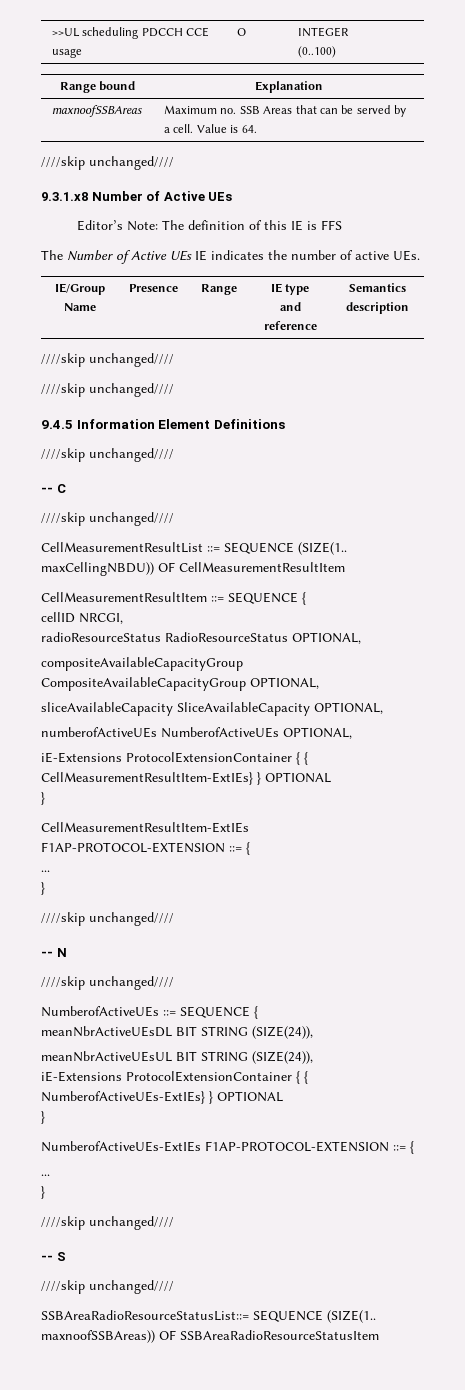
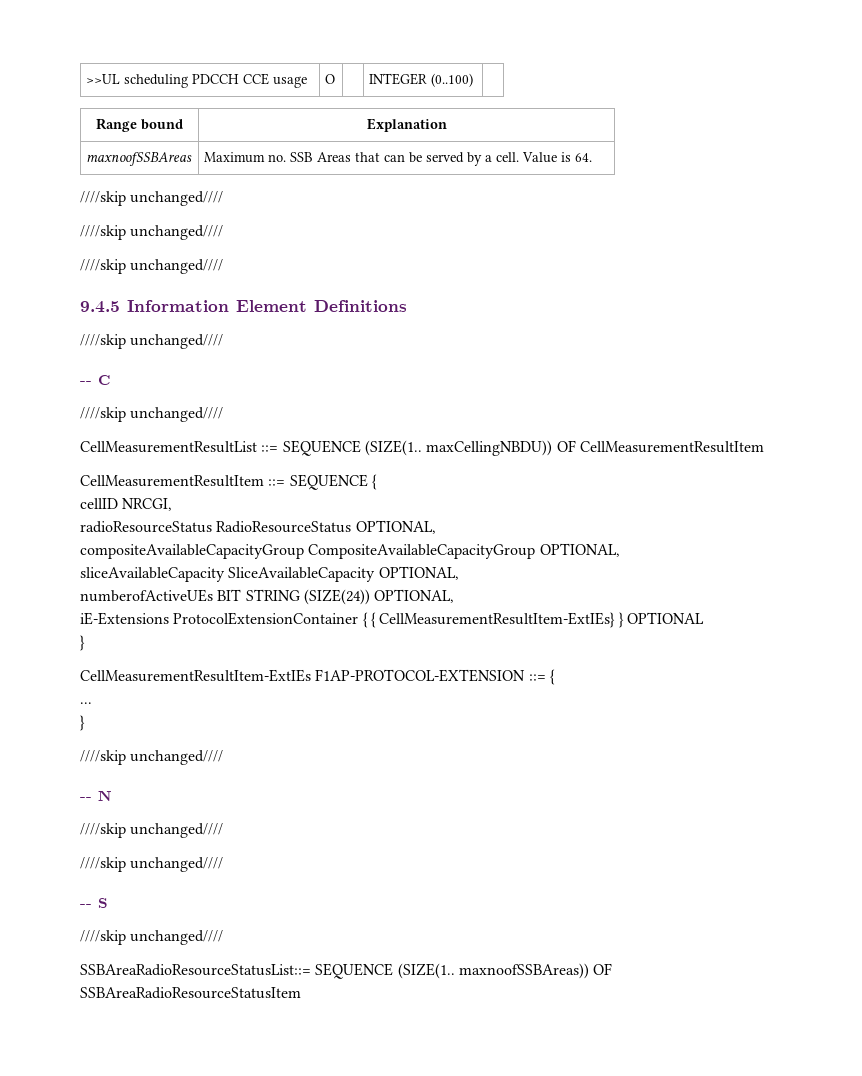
[41,191,233,201] [77,220,343,231] [41,250,420,264] [54,283,105,295] [63,303,96,311] [129,284,178,292] [201,284,237,295] [270,283,310,295] [279,302,301,311] [263,321,317,330] [349,283,406,292] [346,302,409,314] // 9.3.1.x8 Number of Active UEs // Editor’s Note: The definition of this IE is FFS // The Number of Active UEs IE indicates the number of active UEs. // IE/Group Name | Presence | Range | IE type and reference | Semantics description -> (224, 198) none
[161,727,279,738] NumberofActiveUEs -> [217,589,370,605] BIT STRING (SIZE(24))
[41,1006,258,1019] [41,1026,313,1039] [41,1051,313,1064] [41,1071,308,1084] [41,1091,283,1104] [41,1111,45,1124] [41,1141,414,1154] [41,1174,50,1176] [41,1186,45,1199] // NumberofActiveUEs ::= SEQUENCE { // meanNbrActiveUEsDL BIT STRING (SIZE(24)), // meanNbrActiveUEsUL BIT STRING (SIZE(24)), // iE-Extensions ProtocolExtensionContainer { { NumberofActiveUEs-ExtIEs} } OPTIONAL // } // NumberofActiveUEs-ExtIEs F1AP-PROTOCOL-EXTENSION ::= { // ... // } -> (224, 830) none

